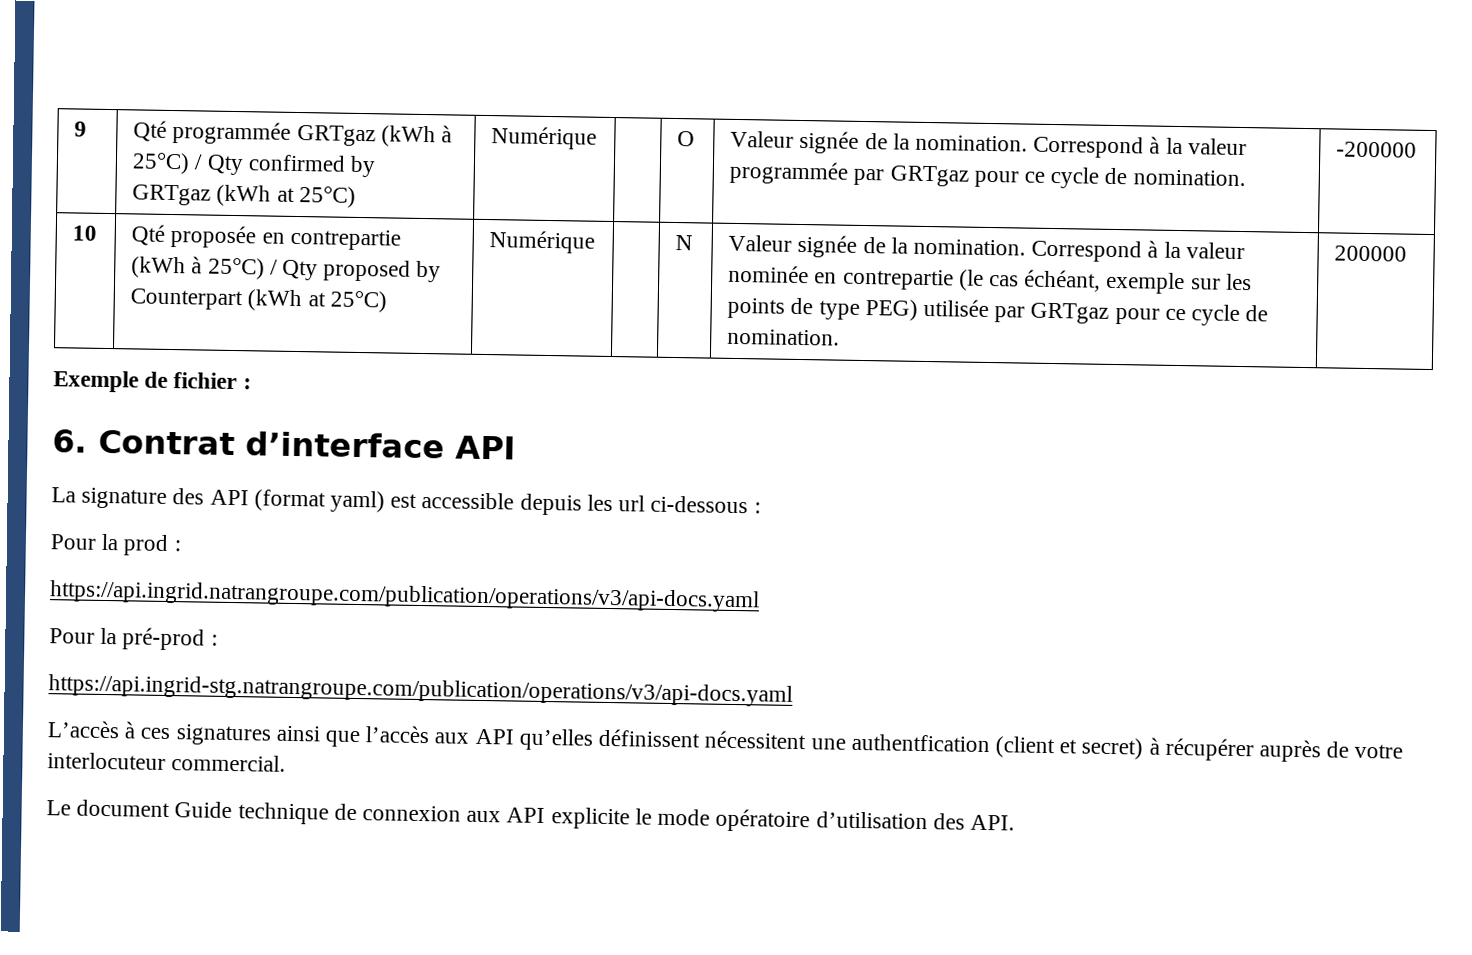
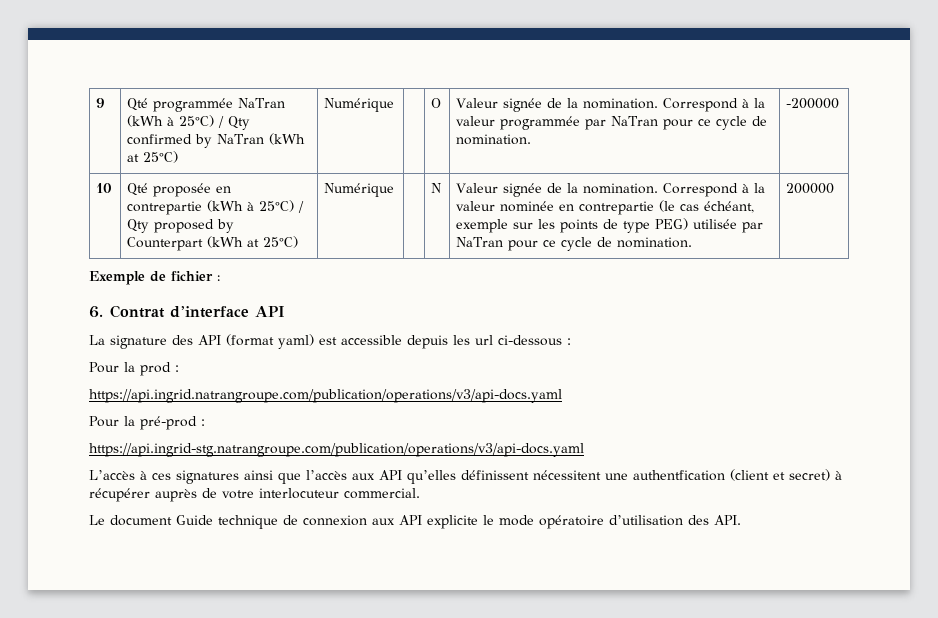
[296,124,376,147] GRTgaz -> [238,98,286,108] NaTran
[132,184,212,206] GRTgaz -> [217,134,265,144] NaTran
[889,165,969,187] GRTgaz -> [611,116,659,126] NaTran
[1030,302,1110,324] GRTgaz -> [456,237,504,247] NaTran

